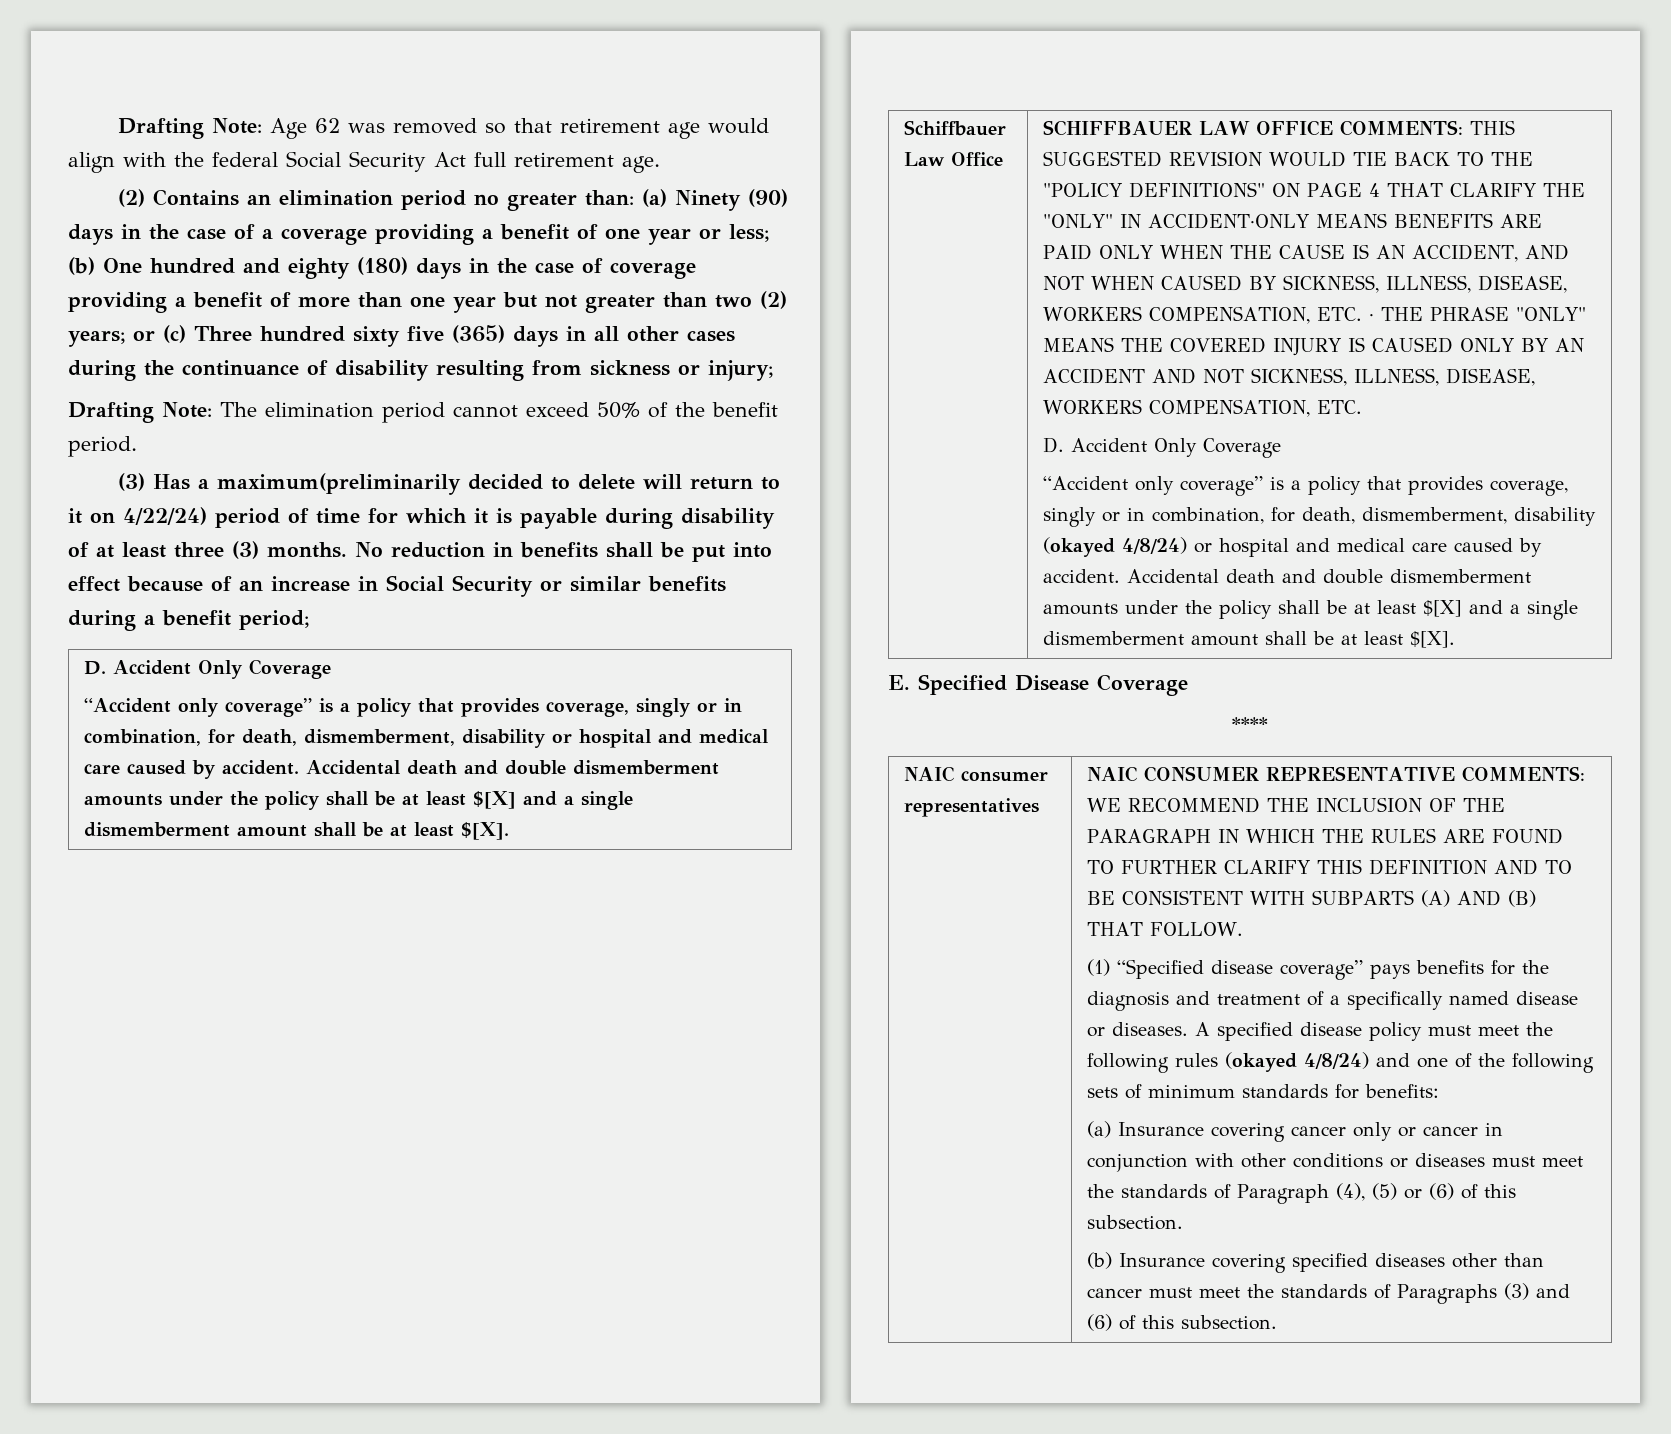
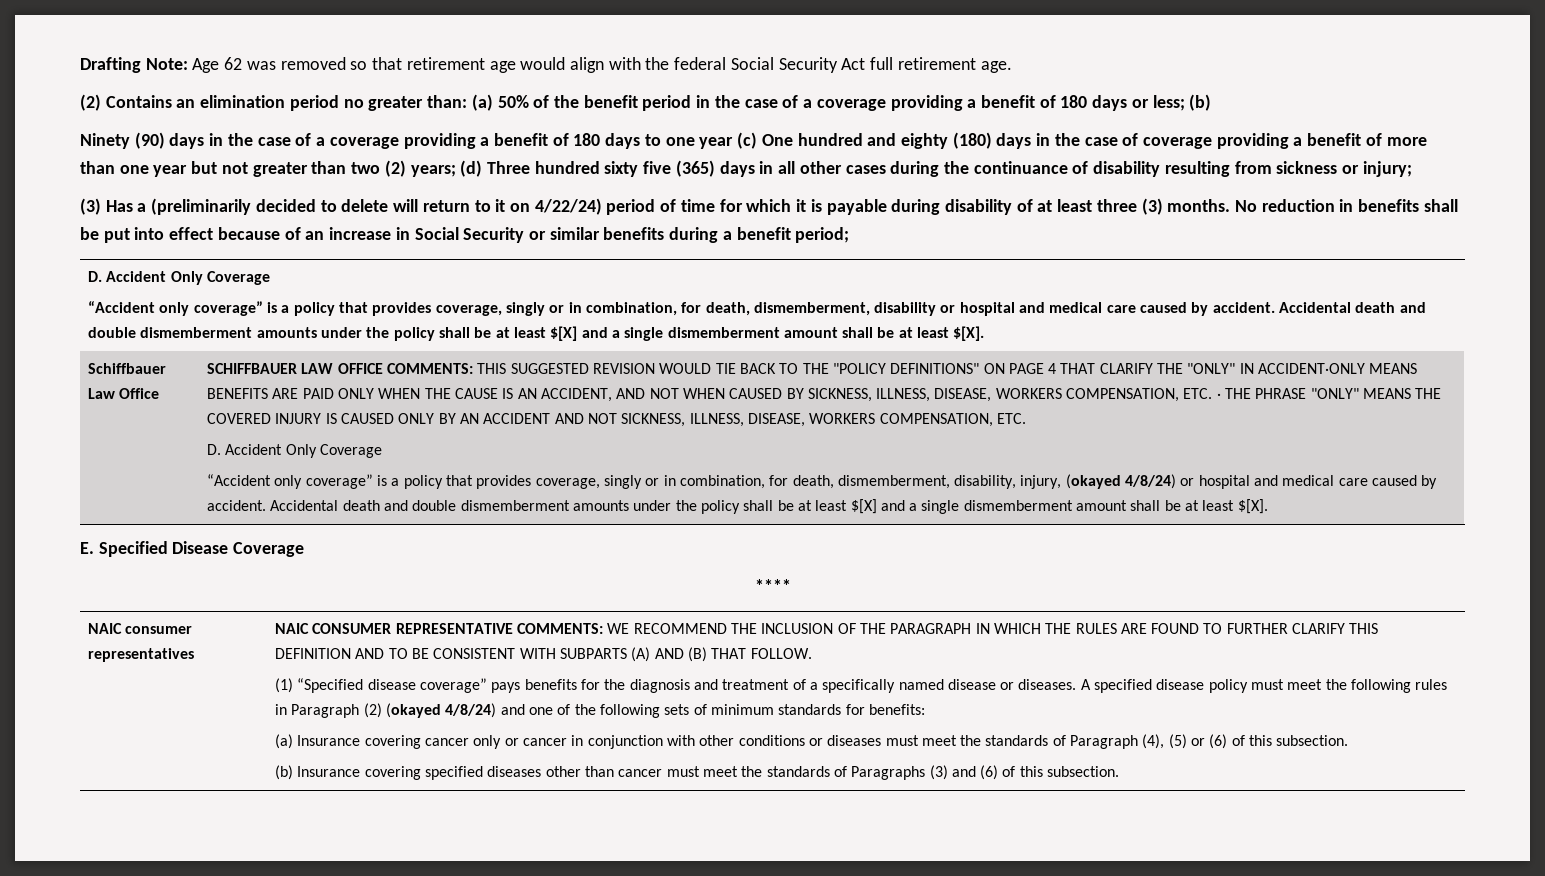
(668, 198) none -> [497,94,1212,111] 50% of the benefit period in the case of a coverage providing a benefit of 180 days or less; (b) //
[605,224,769,245] [68,257,95,275] one year or less; (b) -> [573,132,758,149] 180 days to one year (c)
[133,325,186,343] or (c) -> [460,160,483,177] (d)
[68,402,778,423] [68,436,137,457] // Drafting Note: The elimination period cannot exceed 50% of the benefit period. -> (1412, 169) none
[217,473,462,495] maximum(preliminarily -> [151,198,252,215] (preliminarily
[1514,507,1597,526] disability -> [954,475,1062,489] disability, injury,
(1219, 1060) none -> [275,703,382,718] in Paragraph (2)

